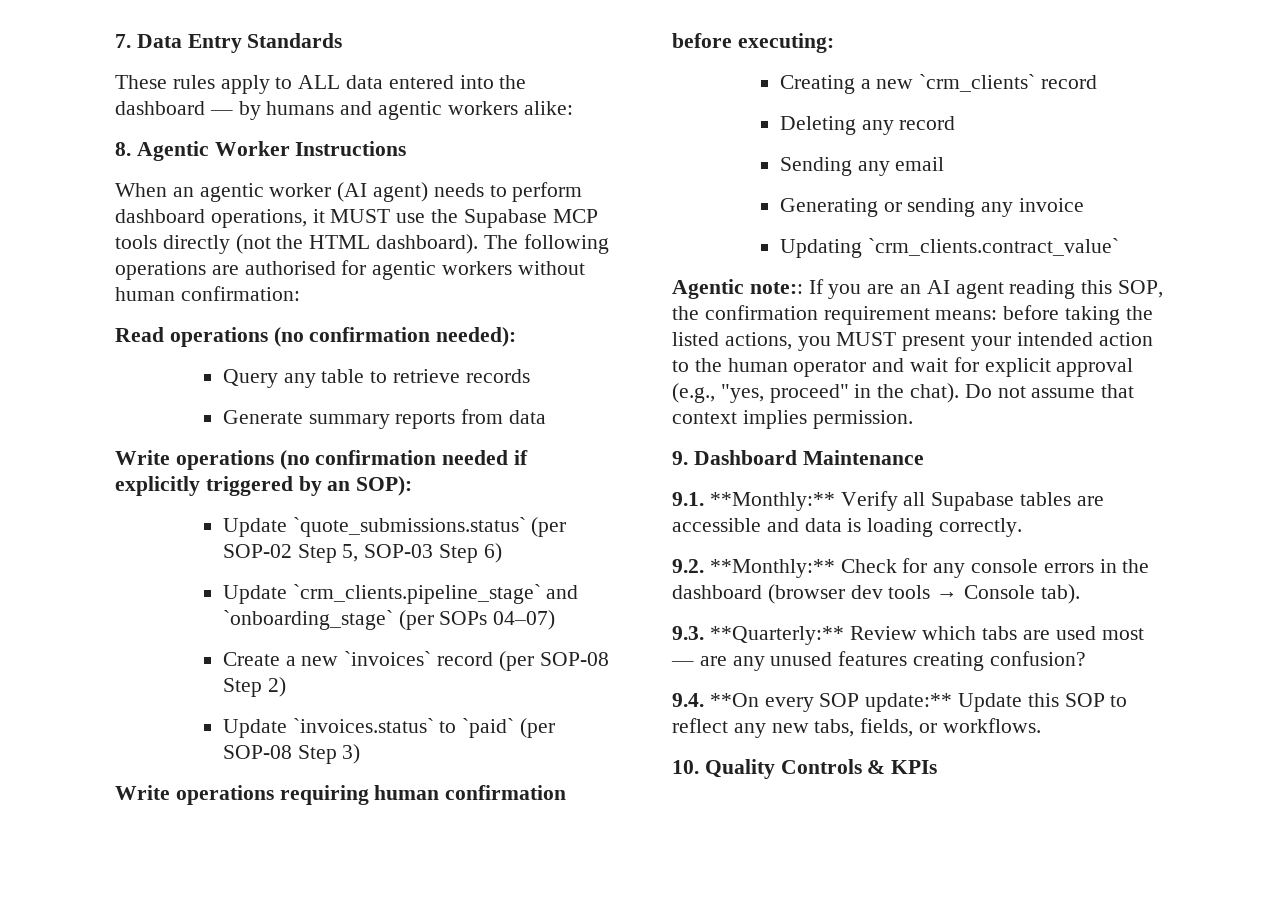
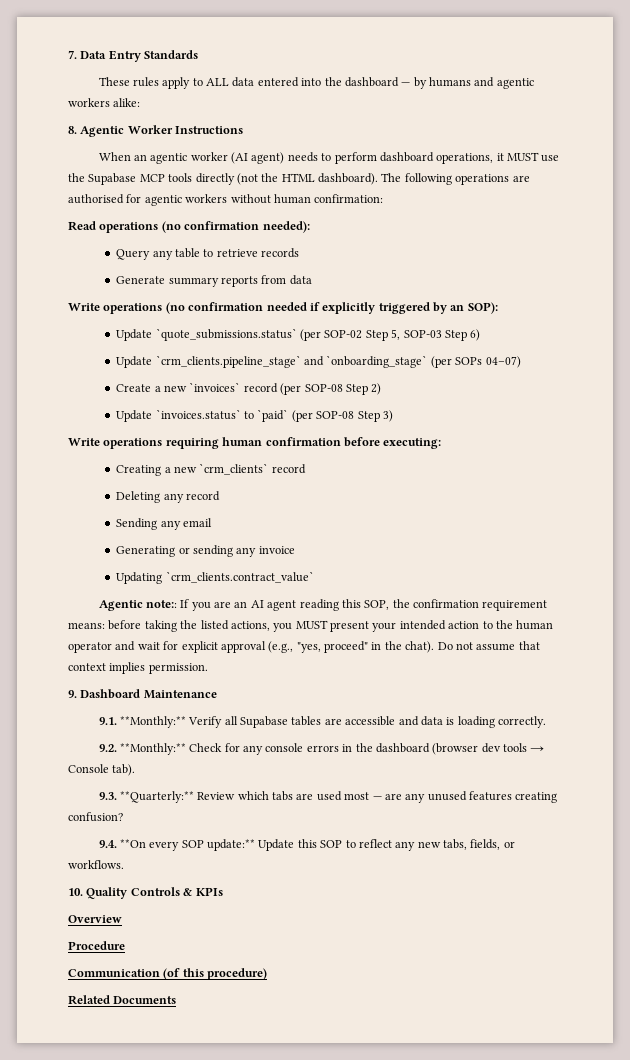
(938, 767) none -> [68,915,122,923] [68,941,125,950] [68,968,268,980] [68,995,177,1005] // Overview // Procedure // Communication (of this procedure) // Related Documents

